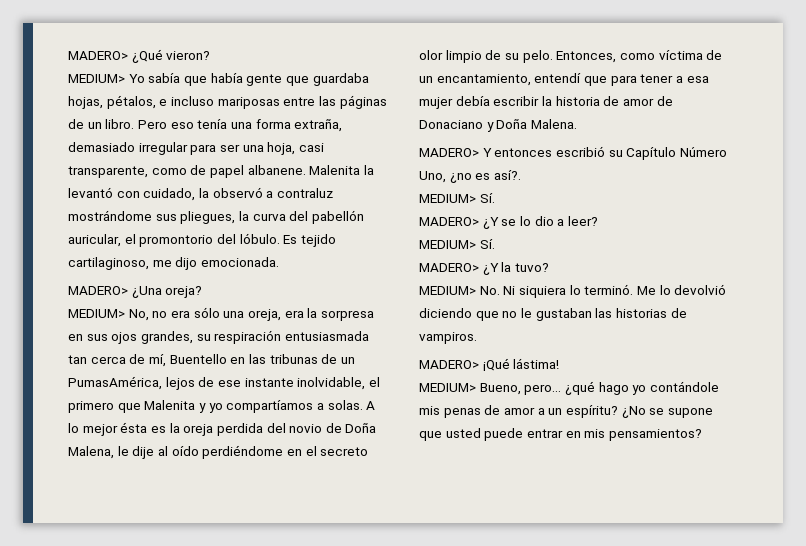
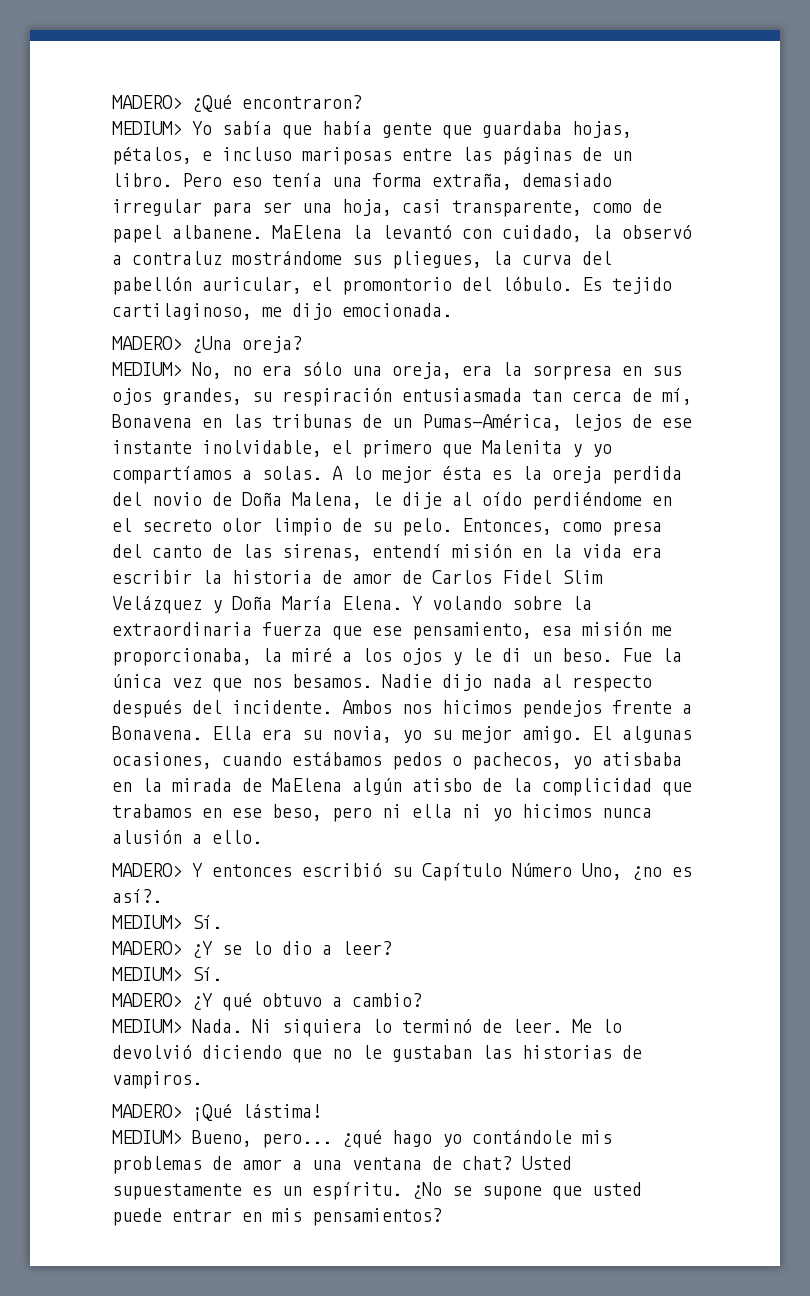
[166,51,211,60] vieron? -> [242,95,362,109] encontraron?
[309,165,361,175] Malenita -> [272,225,342,239] MaElena
[169,354,227,364] Buentello -> [112,414,192,428] Bonavena
[68,376,162,390] PumasAmérica, -> [422,414,562,431] Pumas-América,
[658,50,723,60] [419,73,709,86] [419,96,490,109] víctima de un encantamiento, entendí que para tener a esa mujer debía -> [612,521,662,536] [112,544,662,561] presa del canto de las sirenas, entendí misión en la vida era
[419,119,577,132] Donaciano y Doña Malena. -> [432,570,603,584] [112,596,592,614] [112,622,672,640] [112,648,682,666] [112,674,652,692] [112,700,692,718] [112,726,692,743] [112,752,682,770] [112,778,692,796] [112,804,652,822] [112,830,262,844] Carlos Fidel Slim Velázquez y Doña María Elena. Y volando sobre la extraordinaria fuerza que ese pensamiento, esa misión me proporcionaba, la miré a los ojos y le di un beso. Fue la única vez que nos besamos. Nadie dijo nada al respecto después del incidente. Ambos nos hicimos pendejos frente a Bonavena. Ella era su novia, yo su mejor amigo. El algunas ocasiones, cuando estábamos pedos o pachecos, yo atisbaba en la mirada de MaElena algún atisbo de la complicidad que trabamos en ese beso, pero ni ella ni yo hicimos nunca alusión a ello.
[501,262,549,272] [419,286,500,295] la tuvo? // MEDIUM> No. -> [222,993,422,1011] [112,1019,242,1033] qué obtuvo a cambio? // MEDIUM> Nada.
[584,284,634,295] terminó. -> [402,1019,562,1033] terminó de leer.
[443,408,481,418] penas -> [112,1156,202,1174] problemas
[548,405,618,418] un espíritu? -> [312,1156,572,1170] [112,1182,402,1200] una ventana de chat? Usted supuestamente es un espíritu.

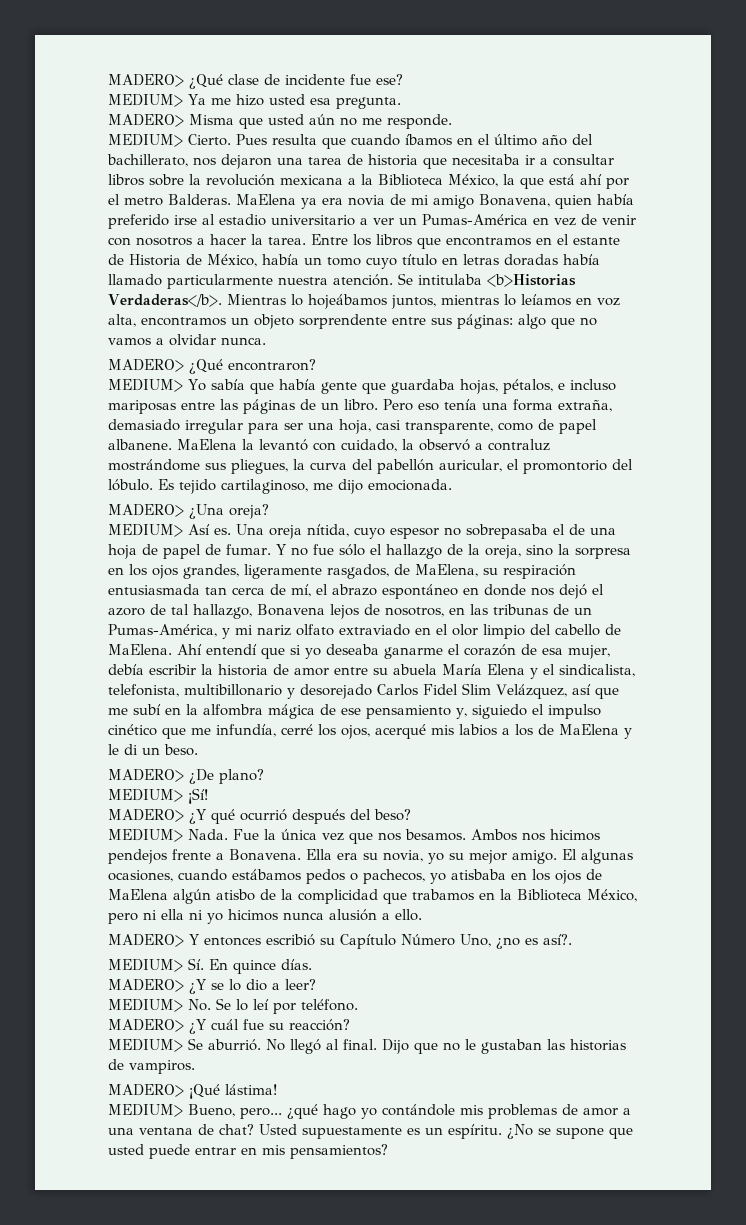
[112,95,232,112] MADERO> ¿Qué -> [108,74,403,89] [108,94,401,109] [108,114,452,129] [108,134,593,149] [107,154,614,169] [108,174,629,189] [108,194,634,209] [108,214,636,229] [108,234,620,249] [108,254,600,269] [108,273,576,289] [108,294,620,309] [108,314,597,329] [108,334,266,346] [108,359,223,374] MADERO> ¿Qué clase de incidente fue ese? // MEDIUM> Ya me hizo usted esa pregunta. // MADERO> Misma que usted aún no me responde. // MEDIUM> Cierto. Pues resulta que cuando íbamos en el último año del bachillerato, nos dejaron una tarea de historia que necesitaba ir a consultar libros sobre la revolución mexicana a la Biblioteca México, la que está ahí por el metro Balderas. MaElena ya era novia de mi amigo Bonavena, quien había preferido irse al estadio universitario a ver un Pumas-América en vez de venir con nosotros a hacer la tarea. Entre los libros que encontramos en el estante de Historia de México, había un tomo cuyo título en letras doradas había llamado particularmente nuestra atención. Se intitulaba <b>Historias Verdaderas</b>. Mientras lo hojeábamos juntos, mientras lo leíamos en voz alta, encontramos un objeto sorprendente entre sus páginas: algo que no vamos a olvidar nunca. // MADERO> ¿Qué
[192,362,492,379] No, no era sólo una oreja, era -> [188,524,616,539] [108,544,553,559] Así es. Una oreja nítida, cuyo espesor no sobrepasaba el de una hoja de papel de fumar. Y no fue sólo el hallazgo de la oreja, sino
[652,366,682,376] sus -> [129,564,147,576] los
(242, 396) none -> [244,564,478,579] ligeramente rasgados, de MaElena,
[112,414,192,428] Bonavena -> [316,584,604,599] [108,604,444,619] el abrazo espontáneo en donde nos dejó el azoro de tal hallazgo, Bonavena lejos de nosotros,
[572,414,692,431] [112,440,612,458] [112,466,682,484] [112,492,672,510] [112,518,212,532] lejos de ese instante inolvidable, el primero que Malenita y yo compartíamos a solas. A lo mejor ésta es la oreja perdida del novio de Doña Malena, le dije al oído perdiéndome en el secreto -> [222,624,448,639] y mi nariz olfato extraviado en el
[342,518,662,536] [112,544,662,561] de su pelo. Entonces, como presa del canto de las sirenas, entendí misión en la vida era -> [530,624,621,636] [108,644,610,659] [108,664,144,675] del cabello de MaElena. Ahí entendí que si yo deseaba ganarme el corazón de esa mujer, debía
[402,570,603,584] [112,596,592,614] [112,622,672,640] [112,648,442,666] de Carlos Fidel Slim Velázquez y Doña María Elena. Y volando sobre la extraordinaria fuerza que ese pensamiento, esa misión me proporcionaba, la miré a los ojos -> [334,664,635,679] [108,683,619,699] [108,704,601,719] [108,724,619,739] entre su abuela María Elena y el sindicalista, telefonista, multibillonario y desorejado Carlos Fidel Slim Velázquez, así que me subí en la alfombra mágica de ese pensamiento y, siguiedo el impulso cinético que me infundía, cerré los ojos, acerqué mis labios a los de MaElena
(612, 655) none -> [108,769,264,784] [108,788,208,804] [108,809,411,824] [108,829,228,842] // MADERO> ¿De plano? // MEDIUM> ¡Sí! // MADERO> ¿Y qué ocurrió después del beso? // MEDIUM> Nada.
[382,674,652,692] [112,700,332,718] Nadie dijo nada al respecto después del incidente. -> (466, 835) none
[142,778,232,792] la mirada -> [532,869,581,884] los ojos
[232,804,322,821] ese beso, -> [500,889,637,902] la Biblioteca México,
(222, 922) none -> [209,959,312,974] En quince días.
[192,967,222,981] [112,993,422,1011] [112,1019,622,1037] [112,1045,282,1059] Sí. // MADERO> ¿Y qué obtuvo a cambio? // MEDIUM> Nada. Ni siquiera lo terminó de leer. Me lo devolvió diciendo -> [188,998,358,1014] [108,1019,350,1034] [108,1038,409,1054] No. Se lo leí por teléfono. // MADERO> ¿Y cuál fue su reacción? // MEDIUM> Se aburrió. No llegó al final. Dijo

